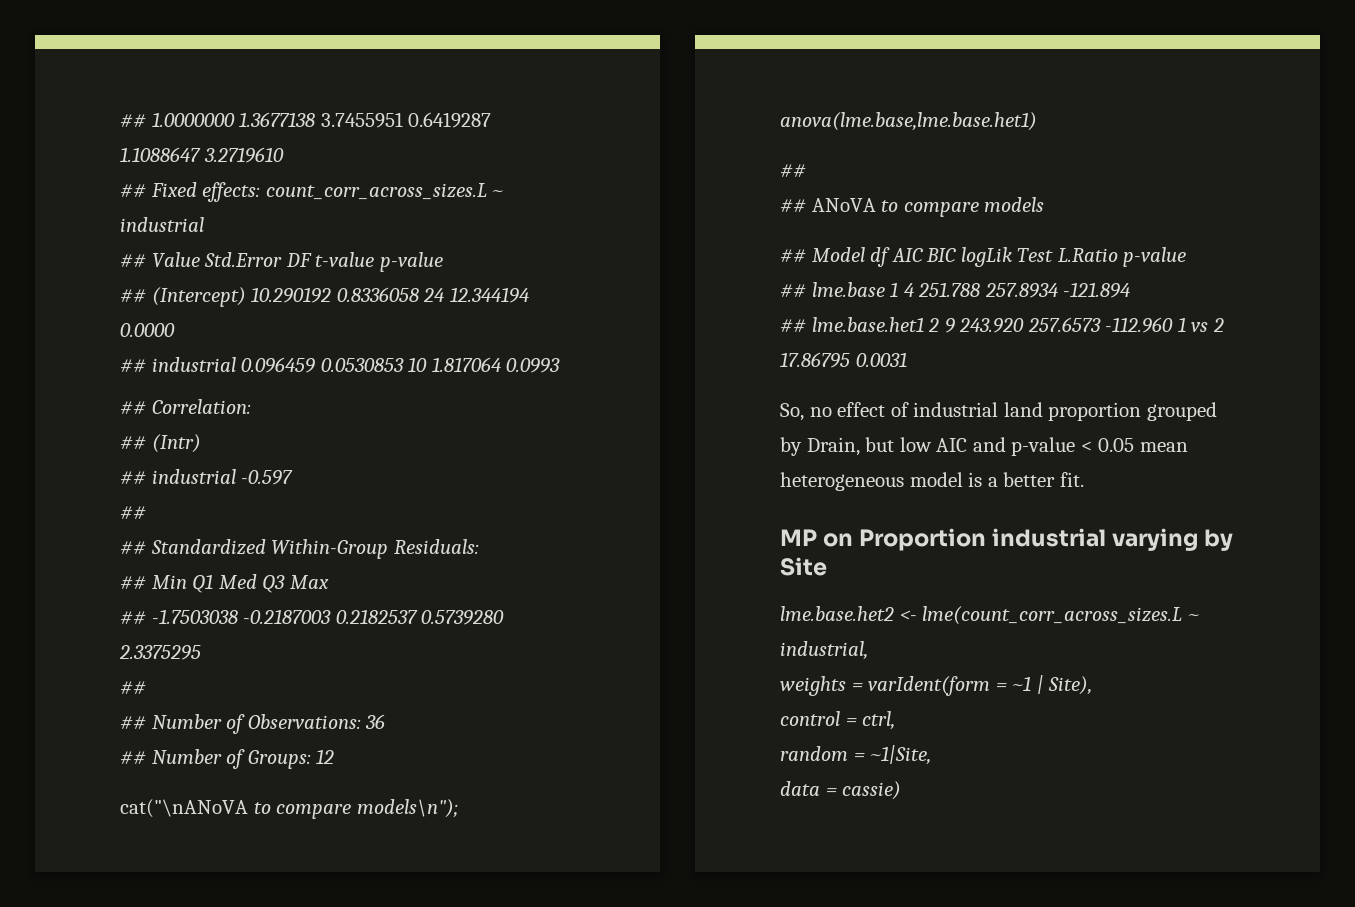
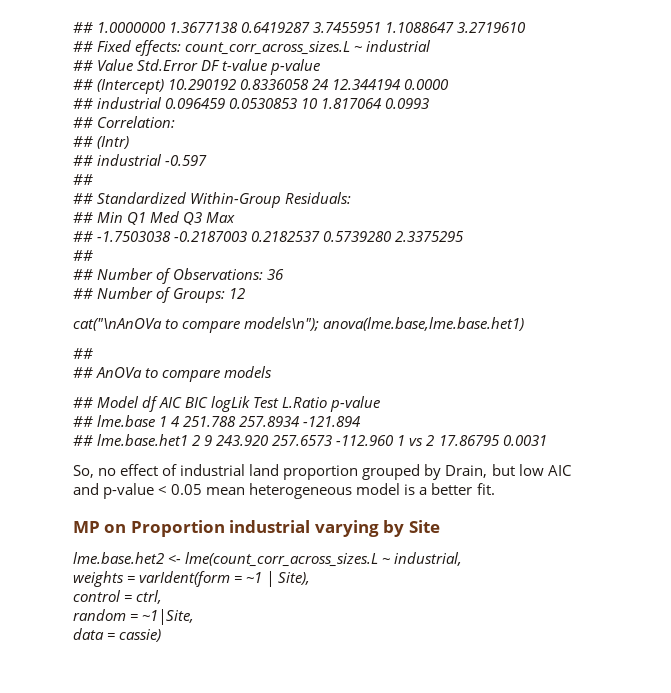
[320,112,492,128] 3.7455951 0.6419287 -> [241,22,382,33] 0.6419287 3.7455951
[120,799,248,818] cat("\nANoVA -> [73,318,162,331] cat("\nAnOVa
[811,198,876,212] ANoVA -> [96,367,143,378] AnOVa

